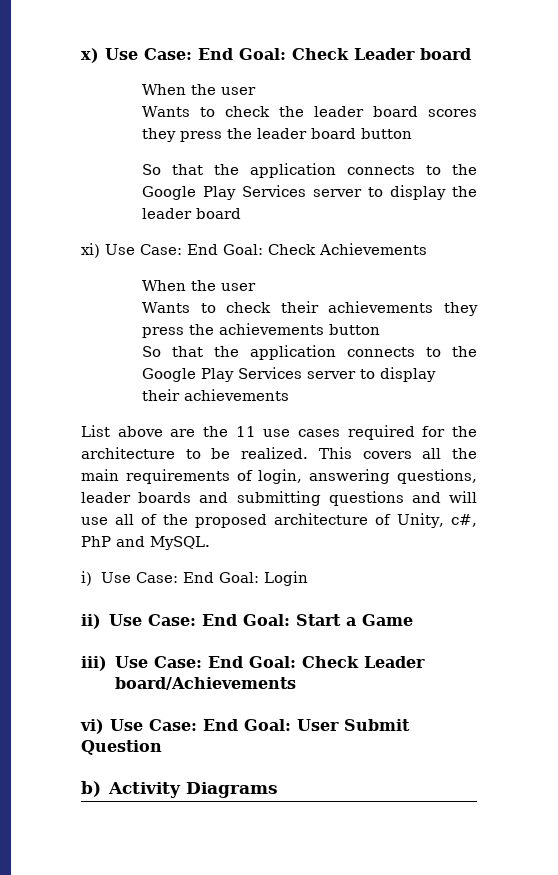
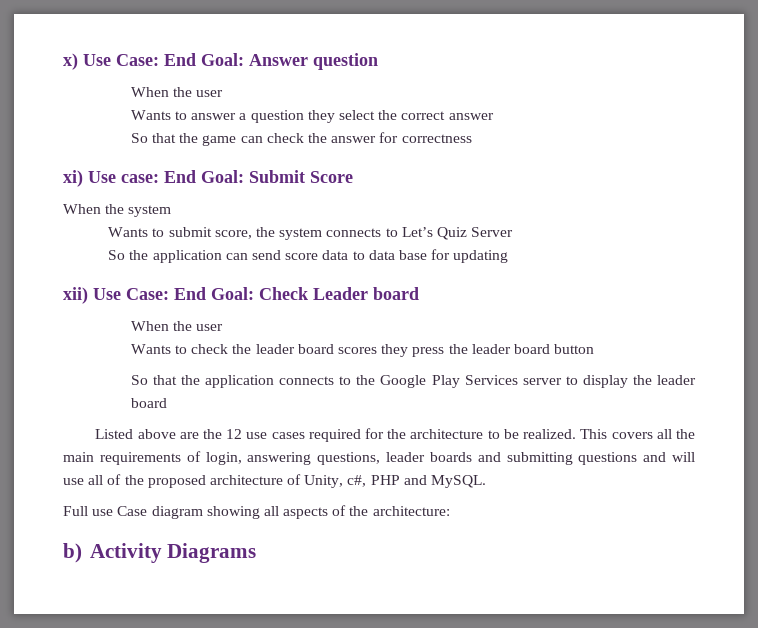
(286, 54) none -> [249,53,378,70] [130,87,224,97] [130,110,494,123] [130,132,472,146] [63,170,353,187] [63,204,172,217] [108,227,514,240] [108,249,509,263] [63,287,254,304] Answer question // When the user // Wants to answer a question they select the correct answer // So that the game can check the answer for correctness // xi) Use case: End Goal: Submit Score // When the system // Wants to submit score, the system connects to Let’s Quiz Server // So the application can send score data to data base for updating // xii) Use Case: End Goal:
[81,243,427,258] [142,280,257,291] [142,301,478,316] [142,323,381,338] [142,345,477,360] [142,367,437,382] [142,389,290,401] [81,425,110,437] xi) Use Case: End Goal: Check Achievements // When the user // Wants to check their achievements they press the achievements button // So that the application connects to the Google Play Services server to display their achievements // List -> [95,429,134,439] Listed
[235,426,256,437] 11 -> [226,429,243,439] 12
[81,536,111,547] PhP -> [370,475,400,485] PHP
[81,571,309,586] [81,614,413,629] [81,656,425,671] [114,677,296,690] [80,719,410,734] [81,740,162,755] i) Use Case: End Goal: Login // ii) Use Case: End Goal: Start a Game // iii) Use Case: End Goal: Check Leader board/Achievements // vi) Use Case: End Goal: User Submit Question -> [63,505,450,519] Full use Case diagram showing all aspects of the architecture:

